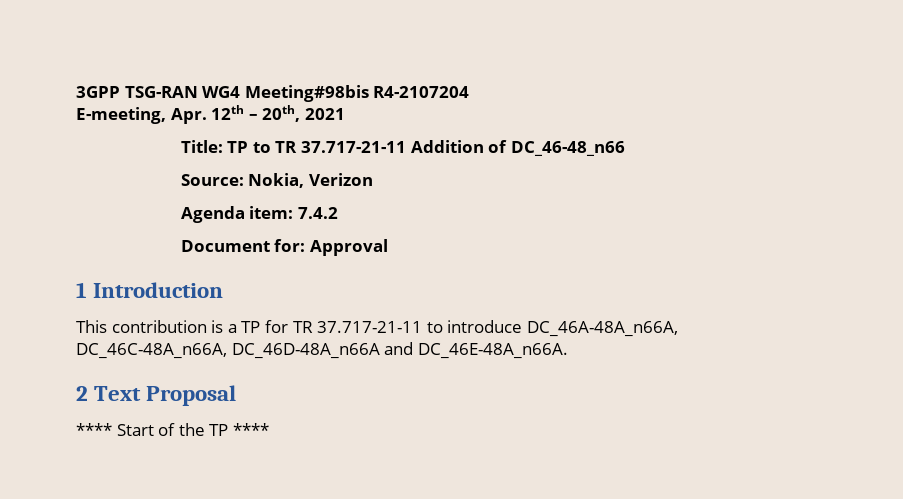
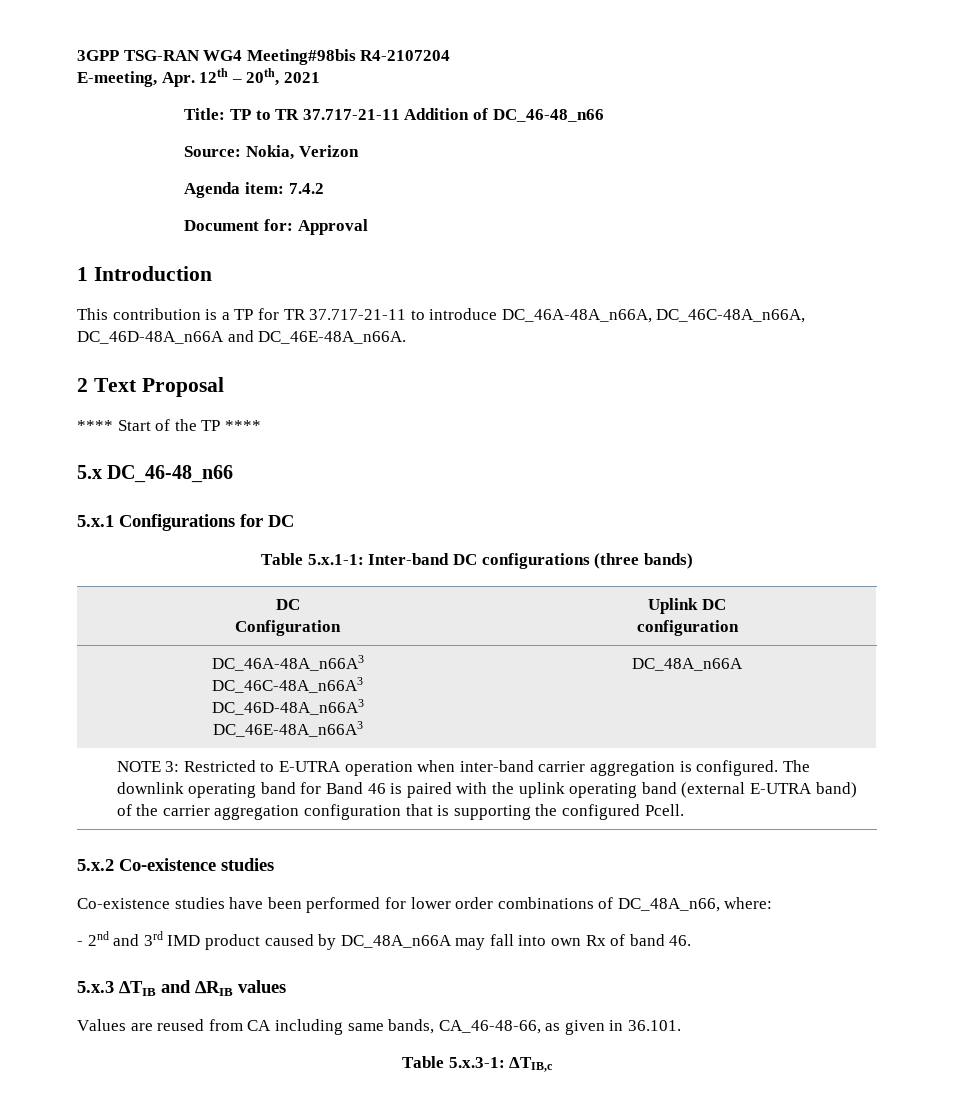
(269, 429) none -> [77,465,234,483] [77,514,294,531] [261,553,693,569] [275,599,300,610] [235,620,341,636] [648,598,726,614] [636,620,739,636] [211,655,364,671] [212,677,363,693] [211,699,364,715] [212,721,363,737] [632,658,743,671] [116,760,810,776] [116,782,857,798] [116,804,684,820] [77,858,274,871] [77,897,773,913] [77,931,692,950] [77,980,286,996] [77,1019,682,1035] [401,1056,554,1072] // 5.x DC_46-48_n66 // 5.x.1 Configurations for DC // Table 5.x.1-1: Inter-band DC configurations (three bands) // DC // Configuration | Uplink DC // configuration // DC_46A-48A_n66A3 // DC_46C-48A_n66A3 // DC_46D-48A_n66A3 // DC_46E-48A_n66A3 | DC_48A_n66A // NOTE 3: Restricted to E-UTRA operation when inter-band carrier aggregation is configured. The downlink operating band for Band 46 is paired with the uplink operating band (external E-UTRA band) of the carrier aggregation configuration that is supporting the configured Pcell. // 5.x.2 Co-existence studies // Co-existence studies have been performed for lower order combinations of DC_48A_n66, where: // - 2nd and 3rd IMD product caused by DC_48A_n66A may fall into own Rx of band 46. // 5.x.3 ∆TIB and ∆RIB values // Values are reused from CA including same bands, CA_46-48-66, as given in 36.101. // Table 5.x.3-1: ΔTIB,c

